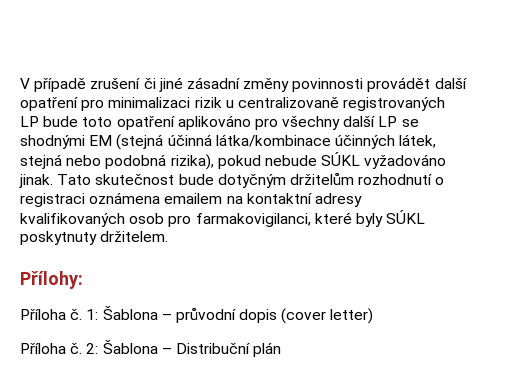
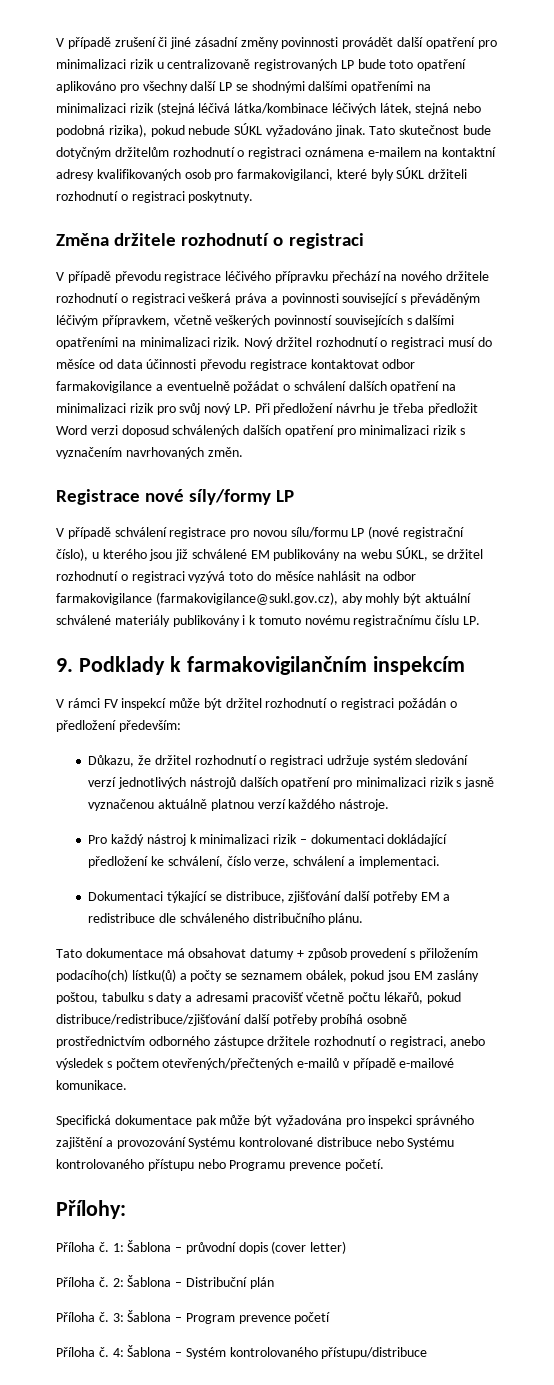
[89,134,395,150] EM (stejná účinná látka/kombinace účinných -> [308,81,432,93] [56,102,376,115] dalšími opatřeními na minimalizaci rizik (stejná léčivá látka/kombinace léčivých
[164,193,223,204] emailem -> [367,147,421,157] e-mailem
[20,231,169,245] poskytnuty držitelem. -> [428,169,468,179] [56,191,254,203] [56,233,364,249] [56,271,490,283] [56,293,481,305] [56,315,455,327] [56,337,492,349] [56,359,416,371] [56,381,457,393] [56,403,478,415] [56,425,466,437] [56,447,243,459] [56,489,295,505] [56,526,465,539] [56,547,484,561] [56,571,417,583] [56,592,471,605] [56,615,481,627] [56,656,465,675] [56,698,457,710] [56,720,181,732] [88,755,469,767] [88,777,495,789] [88,799,390,811] [88,834,448,846] [88,856,440,868] [88,891,451,903] [88,913,364,925] [56,948,479,960] [56,969,479,982] [56,992,461,1004] [56,1014,408,1026] [56,1036,486,1048] [56,1058,455,1070] [56,1080,127,1090] [56,1115,475,1127] [56,1137,455,1149] [56,1159,384,1171] držiteli rozhodnutí o registraci poskytnuty. // Změna držitele rozhodnutí o registraci // V případě převodu registrace léčivého přípravku přechází na nového držitele rozhodnutí o registraci veškerá práva a povinnosti související s převáděným léčivým přípravkem, včetně veškerých povinností souvisejících s dalšími opatřeními na minimalizaci rizik. Nový držitel rozhodnutí o registraci musí do měsíce od data účinnosti převodu registrace kontaktovat odbor farmakovigilance a eventuelně požádat o schválení dalších opatření na minimalizaci rizik pro svůj nový LP. Při předložení návrhu je třeba předložit Word verzi doposud schválených dalších opatření pro minimalizaci rizik s vyznačením navrhovaných změn. // Registrace nové síly/formy LP // V případě schválení registrace pro novou sílu/formu LP (nové registrační číslo), u kterého jsou již schválené EM publikovány na webu SÚKL, se držitel rozhodnutí o registraci vyzývá toto do měsíce nahlásit na odbor farmakovigilance (farmakovigilance@sukl.gov.cz), aby mohly být aktuální schválené materiály publikovány i k tomuto novému registračnímu číslu LP. // 9. Podklady k farmakovigilančním inspekcím // V rámci FV inspekcí může být držitel rozhodnutí o registraci požádán o předložení především: // Důkazu, že držitel rozhodnutí o registraci udržuje systém sledování verzí jednotlivých nástrojů dalších opatření pro minimalizaci rizik s jasně vyznačenou aktuálně platnou verzí každého nástroje. // Pro každý nástroj k minimalizaci rizik – dokumentaci dokládající předložení ke schválení, číslo verze, schválení a implementaci. // Dokumentaci týkající se distribuce, zjišťování další potřeby EM a redistribuce dle schváleného distribučního plánu. // Tato dokumentace má obsahovat datumy + způsob provedení s přiložením podacího(ch) lístku(ů) a počty se seznamem obálek, pokud jsou EM zaslány poštou, tabulku s daty a adresami pracovišť včetně počtu lékařů, pokud distribuce/redistribuce/zjišťování další potřeby probíhá osobně prostřednictvím odborného zástupce držitele rozhodnutí o registraci, anebo výsledek s počtem otevřených/přečtených e-mailů v případě e-mailové komunikace. // Specifická dokumentace pak může být vyžadována pro inspekci správného zajištění a provozování Systému kontrolované distribuce nebo Systému kontrolovaného přístupu nebo Programu prevence početí.
(282, 349) none -> [56,1310,331,1324] [56,1345,428,1359] // Příloha č. 3: Šablona – Program prevence početí // Příloha č. 4: Šablona – Systém kontrolovaného přístupu/distribuce

